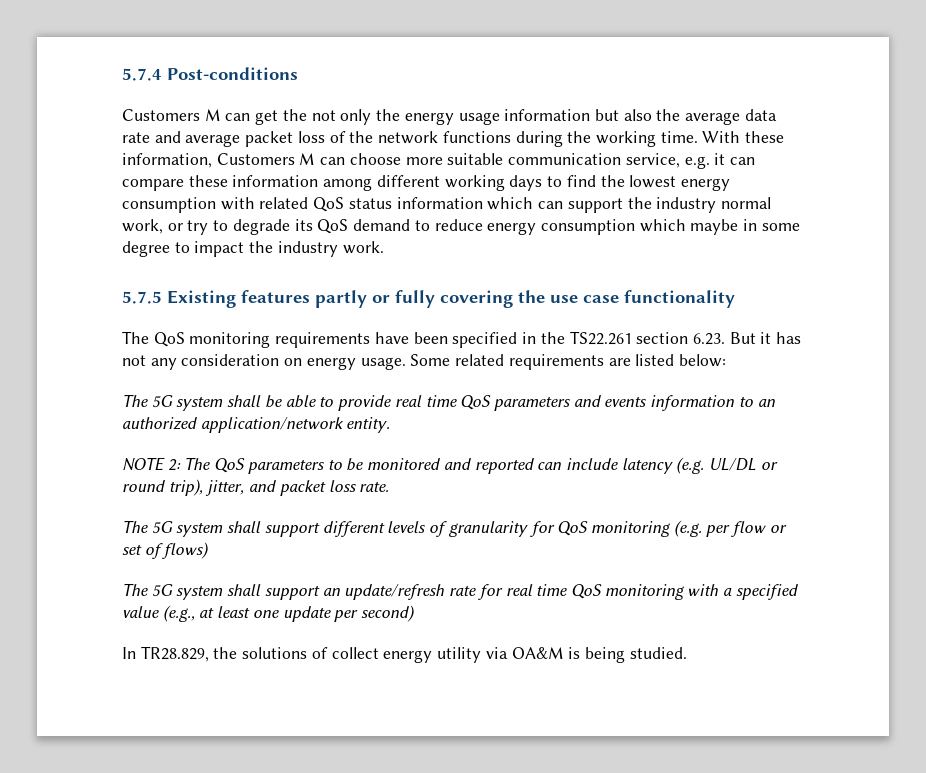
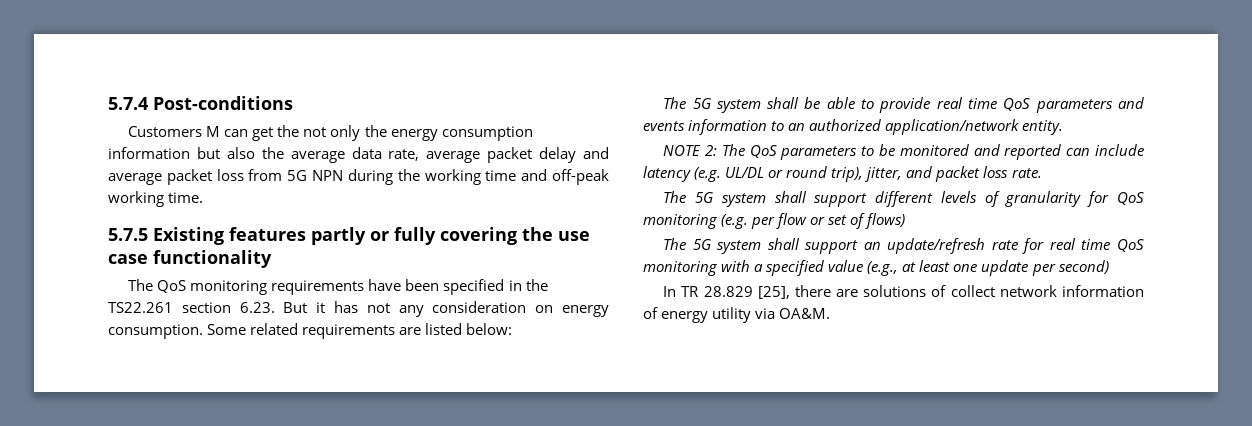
[458,112,500,125] usage -> [441,126,533,141] consumption
[122,131,785,147] [122,153,755,169] [122,175,730,191] [122,197,771,213] [122,219,800,235] [122,241,384,257] rate and average packet loss of the network functions during the working time. With these information, Customers M can choose more suitable communication service, e.g. it can compare these information among different working days to find the lowest energy consumption with related QoS status information which can support the industry normal work, or try to degrade its QoS demand to reduce energy consumption which maybe in some degree to impact the industry work. -> [388,147,609,163] [108,169,609,185] [108,191,204,207] rate, average packet delay and average packet loss from 5G NPN during the working time and off-peak working time.
[360,357,406,370] usage. -> [108,324,203,339] consumption.
[140,646,687,663] TR28.829, the solutions of collect energy utility via OA&M is being studied. -> [681,285,1144,299] [643,307,831,323] TR 28.829 [25], there are solutions of collect network information of energy utility via OA&M.

